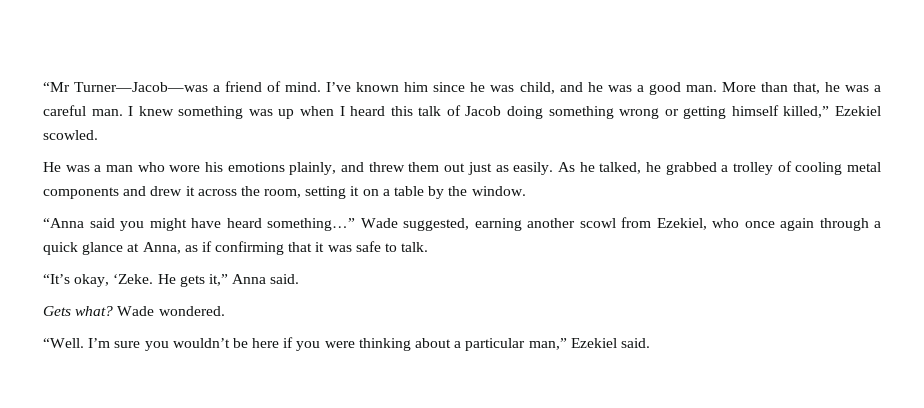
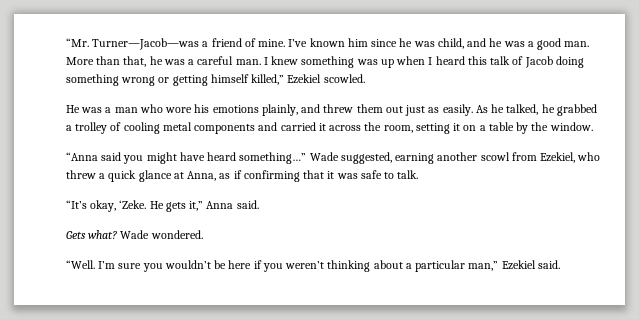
[43,82,70,92] “Mr -> [66,38,89,47] “Mr.
[285,82,322,92] mind. -> [258,39,286,47] mine.
[150,186,183,196] drew -> [280,122,316,131] carried
[744,218,869,231] once again through -> [66,170,96,179] threw
[324,341,355,348] were -> [285,261,325,269] weren’t

